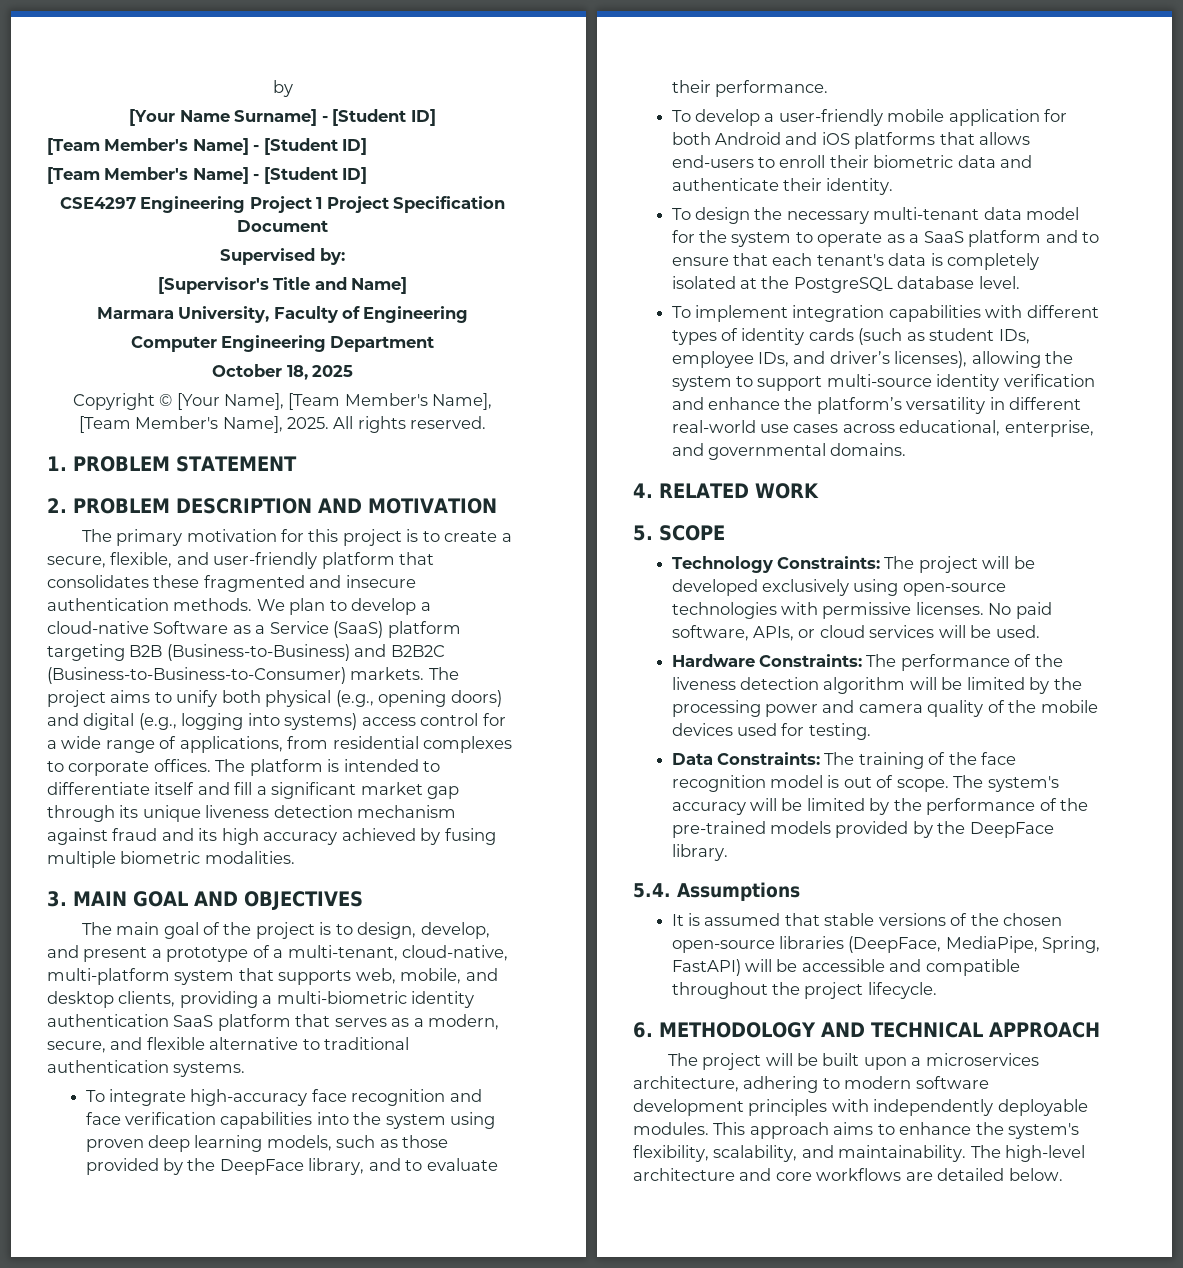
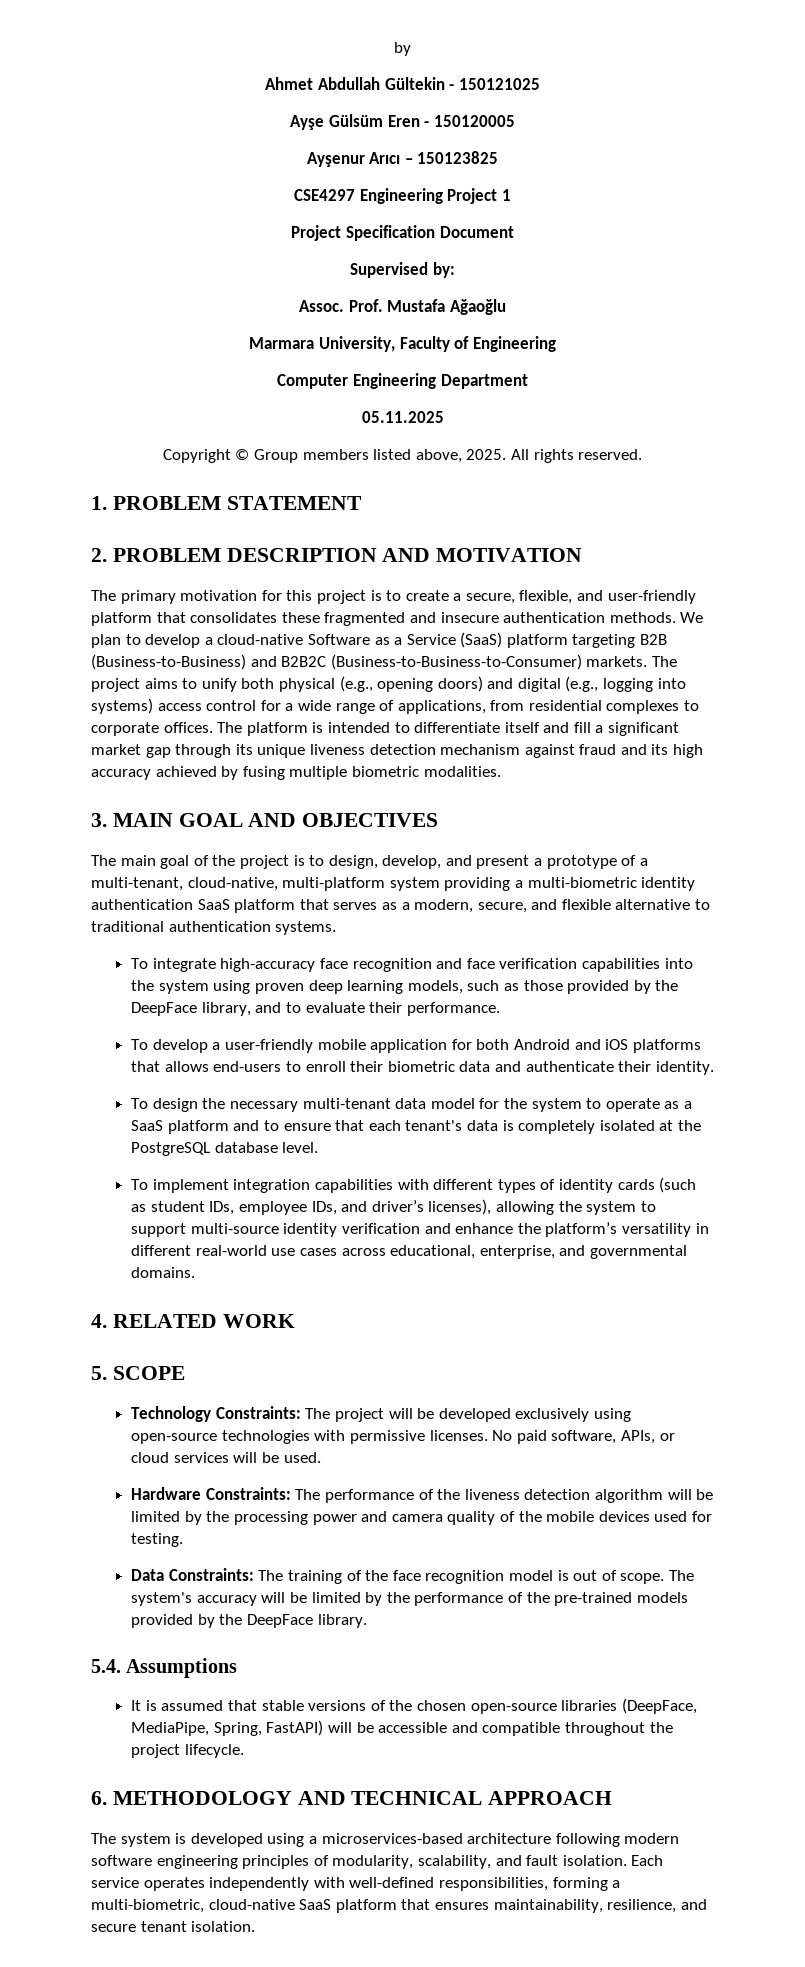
[129,109,436,126] [47,138,368,155] [47,167,368,184] [Your Name Surname] - [Student ID] // [Team Member's Name] - [Student ID] // [Team Member's Name] - [Student ID] -> [265,77,540,90] [290,114,515,130] [306,151,499,167] Ahmet Abdullah Gültekin - 150121025 // Ayşe Gülsüm Eren - 150120005 // Ayşenur Arıcı – 150123825
(323, 203) none -> (511, 195) //
[157,277,408,294] [Supervisor's Title and Name] -> [299,299,506,315] Assoc. Prof. Mustafa Ağaoğlu
[212,364,353,380] October 18, 2025 -> [361,411,444,423] 05.11.2025
[176,393,493,410] [78,416,283,433] [Your Name], [Team Member's Name], [Team Member's Name], -> [254,449,462,463] Group members listed above,
[238,968,498,985] [47,991,176,1008] that supports web, mobile, and desktop clients, -> (440, 884) none
[702,1053,1039,1070] [633,1076,989,1093] [633,1099,1088,1116] [633,1122,1080,1139] [633,1145,1086,1162] [633,1168,1063,1181] project will be built upon a microservices architecture, adhering to modern software development principles with independently deployable modules. This approach aims to enhance the system's flexibility, scalability, and maintainability. The high-level architecture and core workflows are detailed below. -> [120,1833,680,1847] [91,1855,664,1869] [91,1877,621,1891] [91,1899,707,1913] [91,1921,256,1932] system is developed using a microservices-based architecture following modern software engineering principles of modularity, scalability, and fault isolation. Each service operates independently with well-defined responsibilities, forming a multi-biometric, cloud-native SaaS platform that ensures maintainability, resilience, and secure tenant isolation.

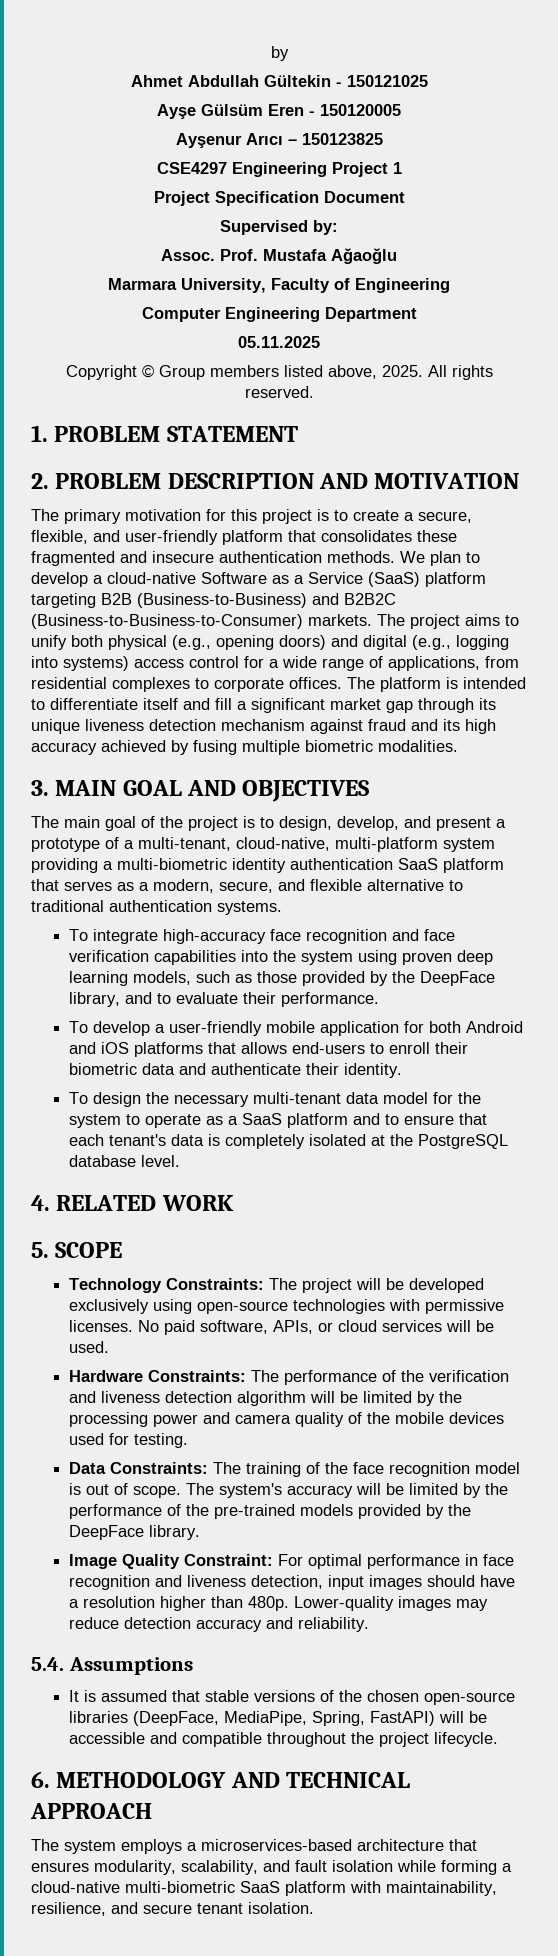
[131,1177,697,1193] [131,1199,656,1215] [131,1222,709,1237] [131,1245,687,1259] [131,1267,196,1278] // To implement integration capabilities with different types of identity cards (such as student IDs, employee IDs, and driver’s licenses), allowing the system to support multi-source identity verification and enhance the platform’s versatility in different real-world use cases across educational, enterprise, and governmental domains. -> (181, 1161) none
(461, 1494) none -> [429,1370,510,1382] [69,1391,97,1403] verification and
(367, 1621) none -> [69,1554,515,1569] [69,1575,516,1590] [69,1596,489,1611] [69,1617,370,1632] // Image Quality Constraint: For optimal performance in face recognition and liveness detection, input images should have a resolution higher than 480p. Lower-quality images may reduce detection accuracy and reliability.
[175,1833,680,1847] [91,1855,664,1869] [91,1877,621,1891] [91,1899,489,1913] is developed using a microservices-based architecture following modern software engineering principles of modularity, scalability, and fault isolation. Each service operates independently with well-defined responsibilities, forming a multi-biometric, cloud-native SaaS platform that ensures -> [121,1839,477,1854] [31,1860,512,1875] [31,1881,381,1896] employs a microservices-based architecture that ensures modularity, scalability, and fault isolation while forming a cloud-native multi-biometric SaaS platform with

